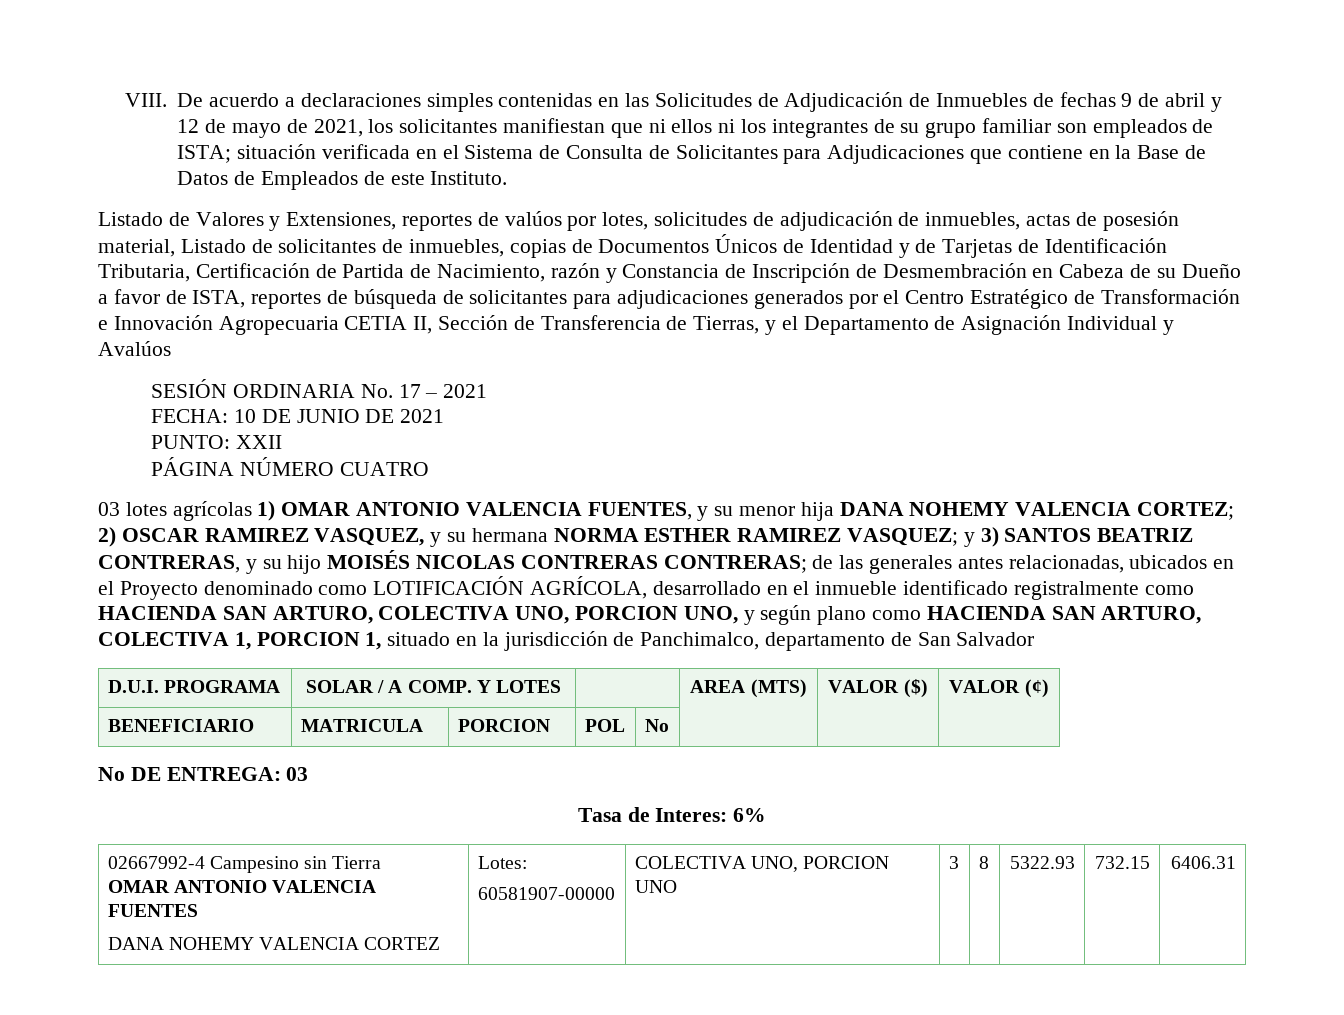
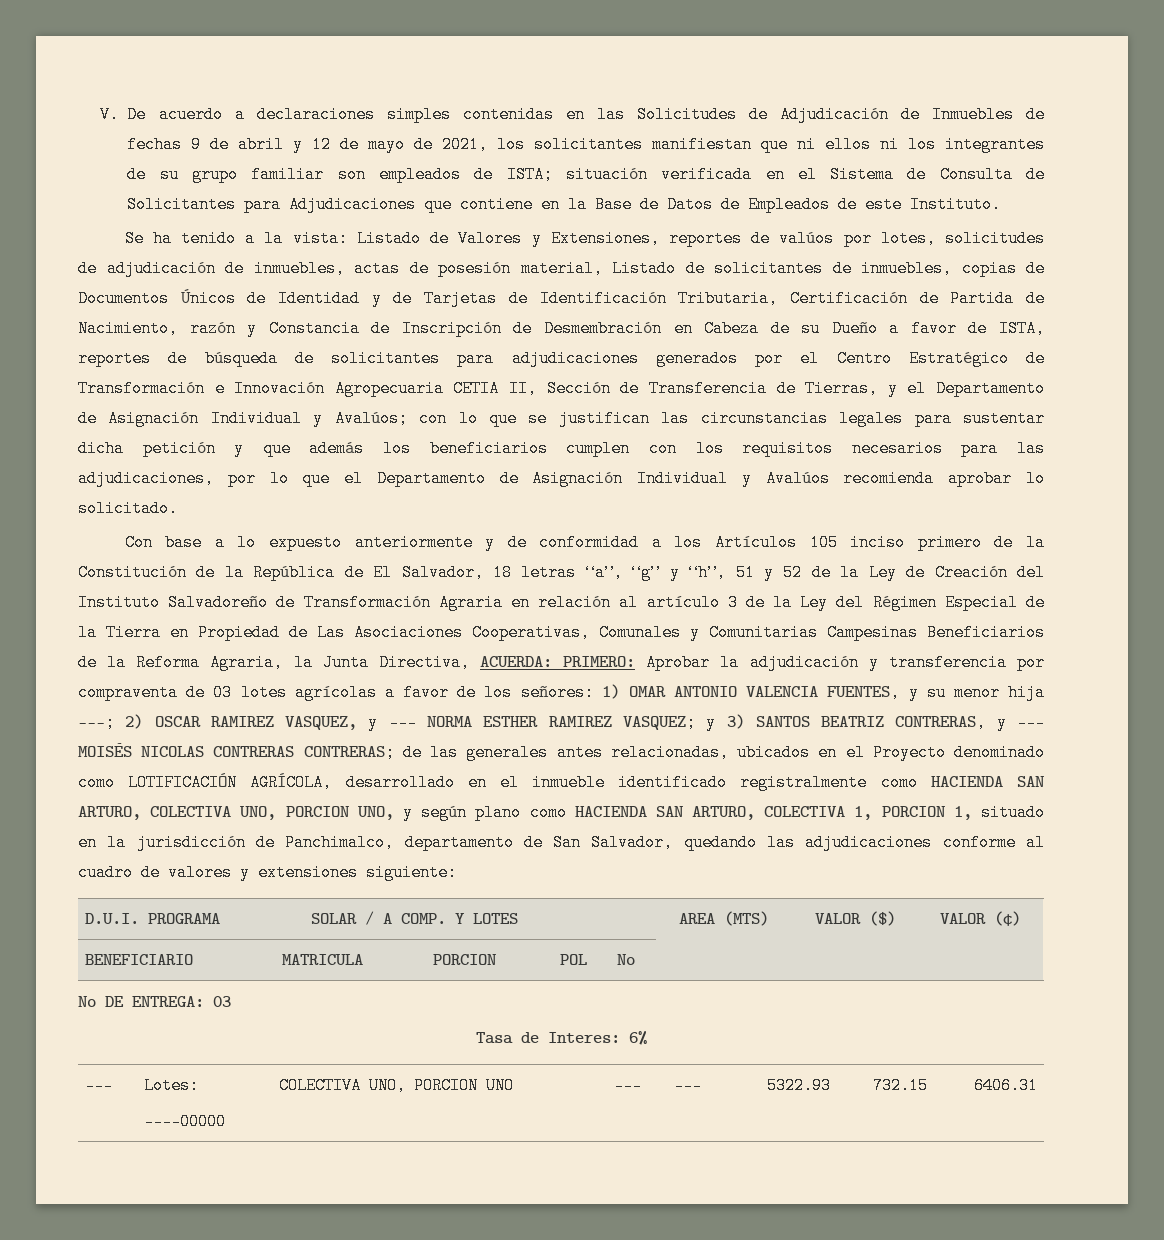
[124,93,167,107] VIII. -> [100,106,120,123] V.
(508, 178) none -> [124,230,348,247] Se ha tenido a la vista:
[98,341,171,356] [151,379,488,398] [151,409,445,423] [151,435,283,449] [151,457,429,476] [98,501,252,521] Avalúos // SESIÓN ORDINARIA No. 17 – 2021 // FECHA: 10 DE JUNIO DE 2021 // PUNTO: XXII // PÁGINA NÚMERO CUATRO // 03 lotes agrícolas -> [334,410,1045,427] [78,440,1046,457] [78,470,1045,487] [78,500,178,517] [124,534,1046,551] [78,564,1046,581] [78,594,1045,611] [78,624,1045,641] [78,654,1045,671] [78,684,594,701] Avalúos; con lo que se justifican las circunstancias legales para sustentar dicha petición y que además los beneficiarios cumplen con los requisitos necesarios para las adjudicaciones, por lo que el Departamento de Asignación Individual y Avalúos recomienda aprobar lo solicitado. // Con base a lo expuesto anteriormente y de conformidad a los Artículos 105 inciso primero de la Constitución de la República de El Salvador, 18 letras “a”, “g” y “h”, 51 y 52 de la Ley de Creación del Instituto Salvadoreño de Transformación Agraria en relación al artículo 3 de la Ley del Régimen Especial de la Tierra en Propiedad de Las Asociaciones Cooperativas, Comunales y Comunitarias Campesinas Beneficiarios de la Reforma Agraria, la Junta Directiva, ACUERDA: PRIMERO: Aprobar la adjudicación y transferencia por compraventa de 03 lotes agrícolas a favor de los señores:
[839,502,1235,520] DANA NOHEMY VALENCIA CORTEZ; -> [78,714,115,731] ---;
[447,528,548,542] su hermana -> [388,714,417,731] ---
[262,555,322,574] su hijo -> [1016,714,1045,731] ---
[956,632,1035,646] Salvador -> [591,834,1045,851] [78,864,457,881] Salvador, quedando las adjudicaciones conforme al cuadro de valores y extensiones siguiente:
[107,856,382,873] [107,880,377,893] [107,904,198,917] [107,937,441,950] 02667992-4 Campesino sin Tierra // OMAR ANTONIO VALENCIA FUENTES // DANA NOHEMY VALENCIA CORTEZ -> [85,1077,114,1094] ---
[477,887,615,900] 60581907-00000 -> [144,1113,227,1130] ----00000
[948,856,959,869] [978,856,989,869] 3 | 8 -> [614,1077,643,1094] [674,1077,703,1094] --- | ---

